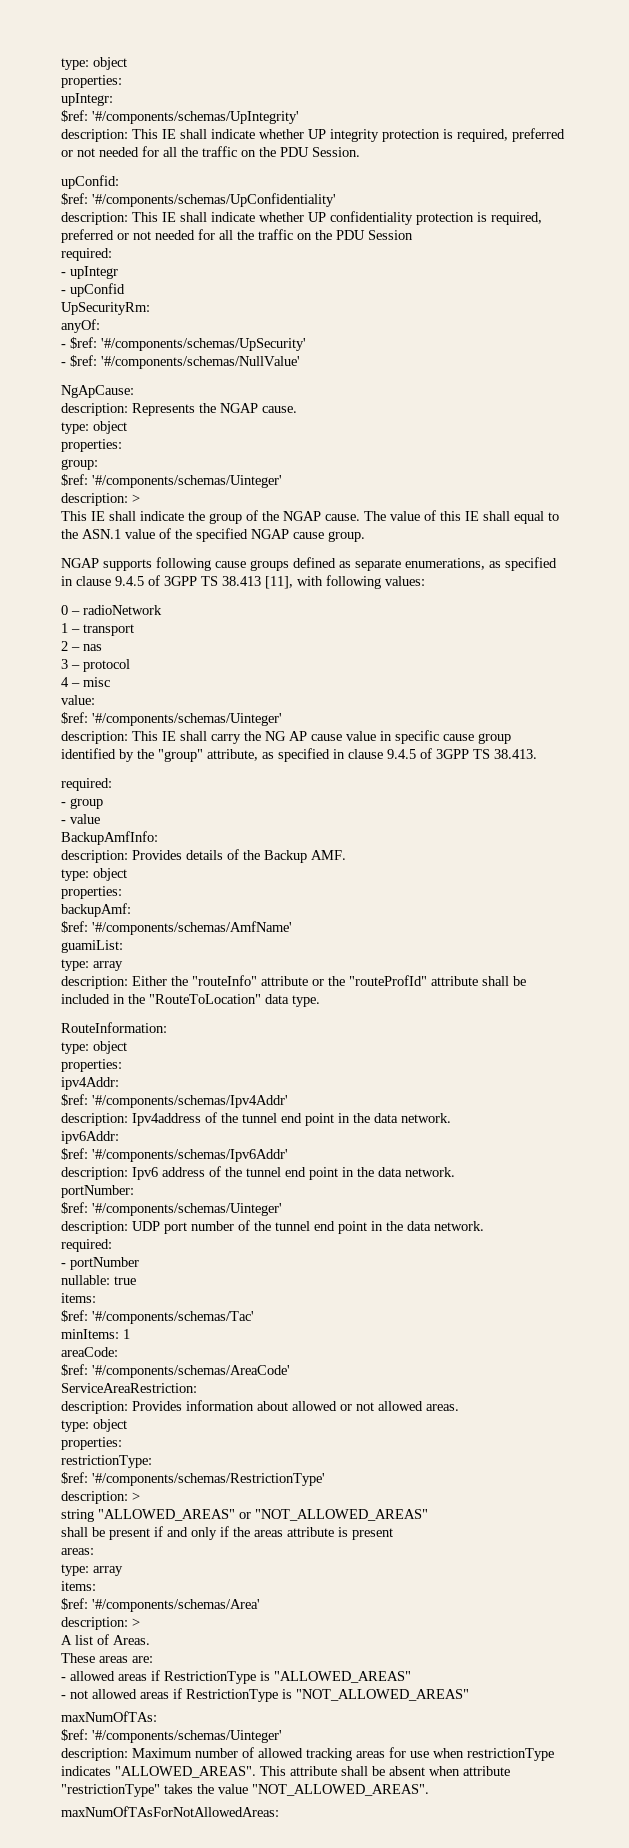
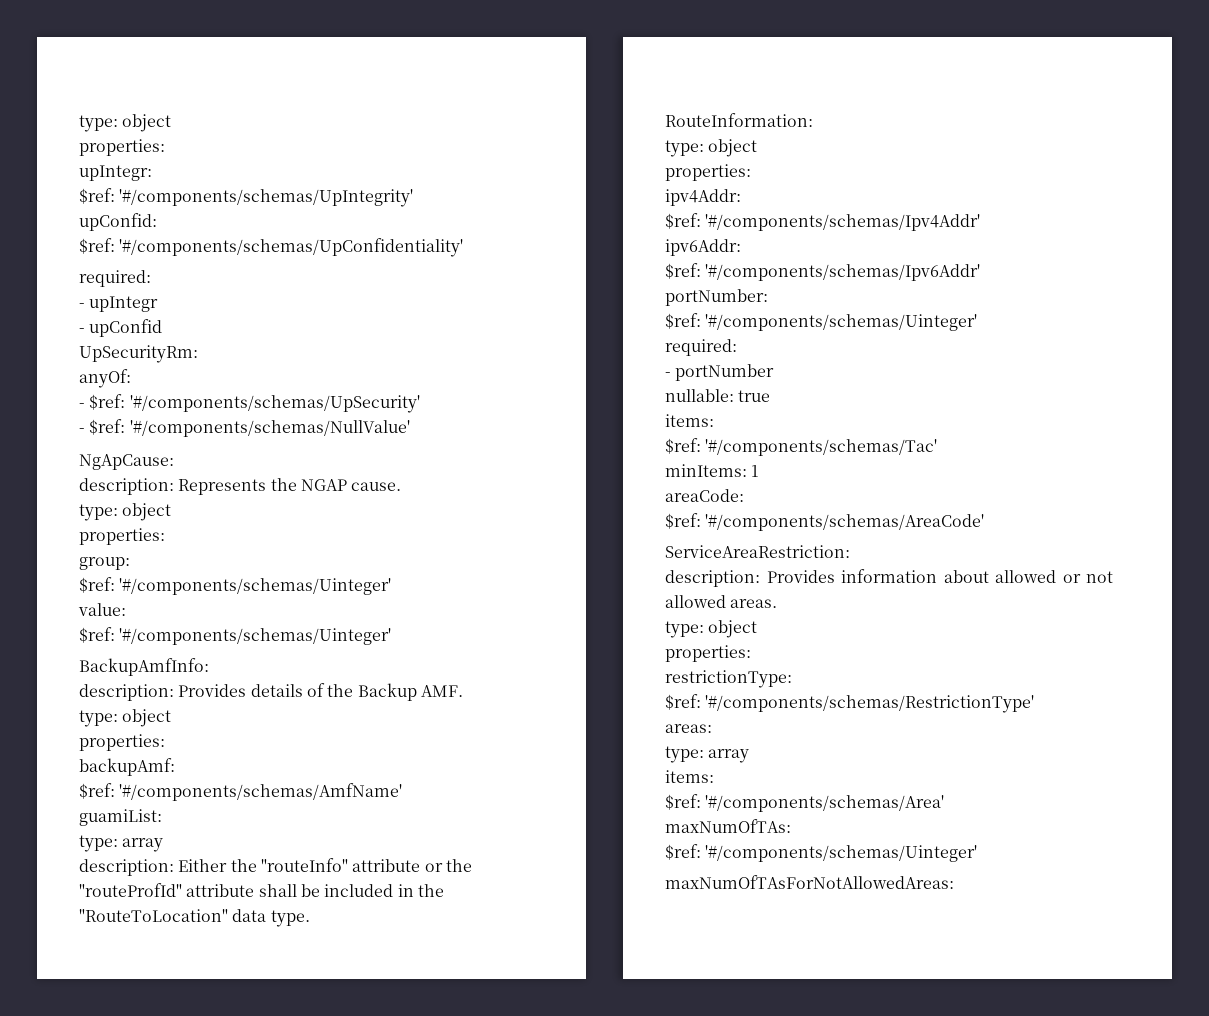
[61,128,565,142] [61,146,360,157] [61,175,119,189] [61,193,336,207] [61,211,542,225] [61,229,413,243] description: This IE shall indicate whether UP integrity protection is required, preferred or not needed for all the traffic on the PDU Session. // upConfid: // $ref: '#/components/schemas/UpConfidentiality' // description: This IE shall indicate whether UP confidentiality protection is required, preferred or not needed for all the traffic on the PDU Session -> [79,213,157,231] [79,238,464,257] upConfid: // $ref: '#/components/schemas/UpConfidentiality'
[61,493,140,506] [61,510,559,524] [61,528,365,542] [61,557,557,571] [61,575,425,589] [61,605,162,615] [61,623,134,636] [61,641,102,651] [61,659,130,672] [61,677,110,687] [61,695,95,705] [61,712,282,726] [61,730,511,744] [61,748,537,762] [61,778,112,791] [61,798,103,809] [61,814,100,824] description: > // This IE shall indicate the group of the NGAP cause. The value of this IE shall equal to the ASN.1 value of the specified NGAP cause group. // NGAP supports following cause groups defined as separate enumerations, as specified in clause 9.4.5 of 3GPP TS 38.413 [11], with following values: // 0 – radioNetwork // 1 – transport // 2 – nas // 3 – protocol // 4 – misc // value: // $ref: '#/components/schemas/Uinteger' // description: This IE shall carry the NG AP cause value in specific cause group identified by the "group" attribute, as specified in clause 9.4.5 of 3GPP TS 38.413. // required: // - group // - value -> [78,603,126,616] [79,627,392,645] value: // $ref: '#/components/schemas/Uinteger'
[61,1112,451,1126] [61,1131,119,1144] [61,1148,288,1162] [61,1166,455,1180] [61,1185,134,1198] [61,1202,282,1216] [61,1220,484,1234] description: Ipv4address of the tunnel end point in the data network. // ipv6Addr: // $ref: '#/components/schemas/Ipv6Addr' // description: Ipv6 address of the tunnel end point in the data network. // portNumber: // $ref: '#/components/schemas/Uinteger' // description: UDP port number of the tunnel end point in the data network. -> [665,239,741,256] [665,263,981,281] [665,289,768,306] [665,313,978,331] ipv6Addr: // $ref: '#/components/schemas/Ipv6Addr' // portNumber: // $ref: '#/components/schemas/Uinteger'
[61,1491,140,1504] [61,1509,428,1522] [61,1526,393,1540] // description: > // string "ALLOWED_AREAS" or "NOT_ALLOWED_AREAS" // shall be present if and only if the areas attribute is present -> (1035, 704) none
[61,1617,140,1630] [61,1634,150,1645] [61,1653,153,1663] [61,1670,411,1684] [61,1688,469,1702] [61,1711,157,1722] [61,1729,282,1743] [61,1747,554,1761] [61,1766,510,1778] [61,1784,429,1797] description: > // A list of Areas. // These areas are: // - allowed areas if RestrictionType is "ALLOWED_AREAS" // - not allowed areas if RestrictionType is "NOT_ALLOWED_AREAS" // maxNumOfTAs: // $ref: '#/components/schemas/Uinteger' // description: Maximum number of allowed tracking areas for use when restrictionType indicates "ALLOWED_AREAS". This attribute shall be absent when attribute "restrictionType" takes the value "NOT_ALLOWED_AREAS". -> [665,819,791,833] [665,844,978,862] maxNumOfTAs: // $ref: '#/components/schemas/Uinteger'

